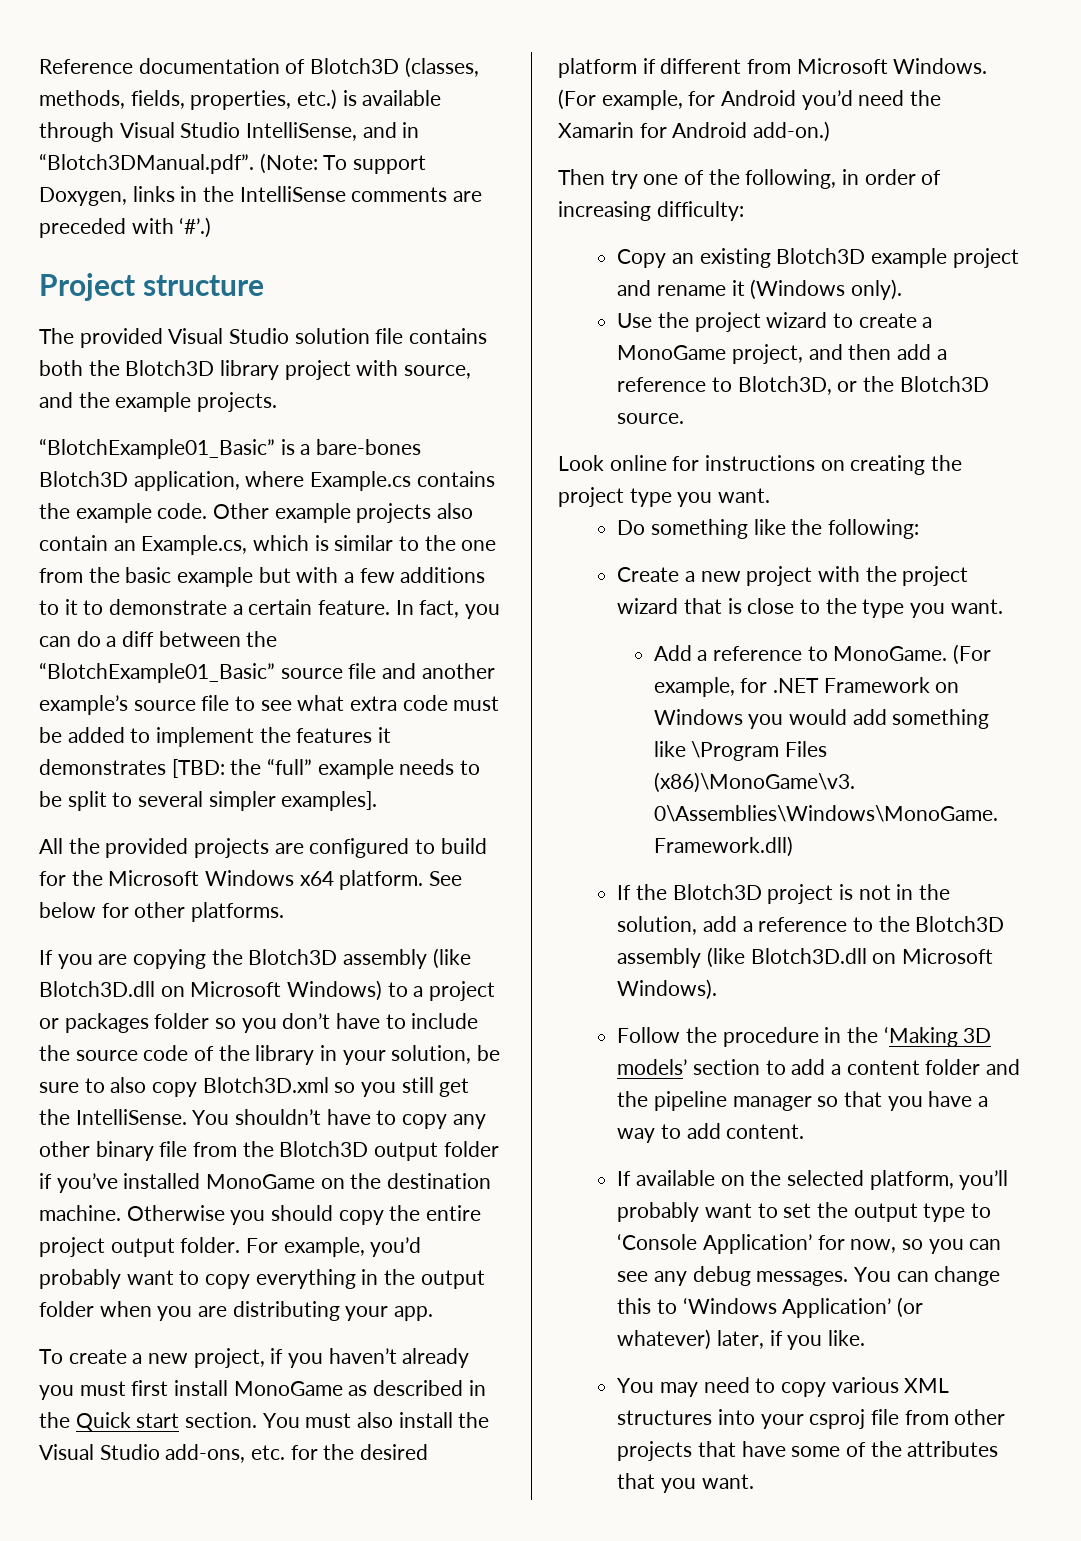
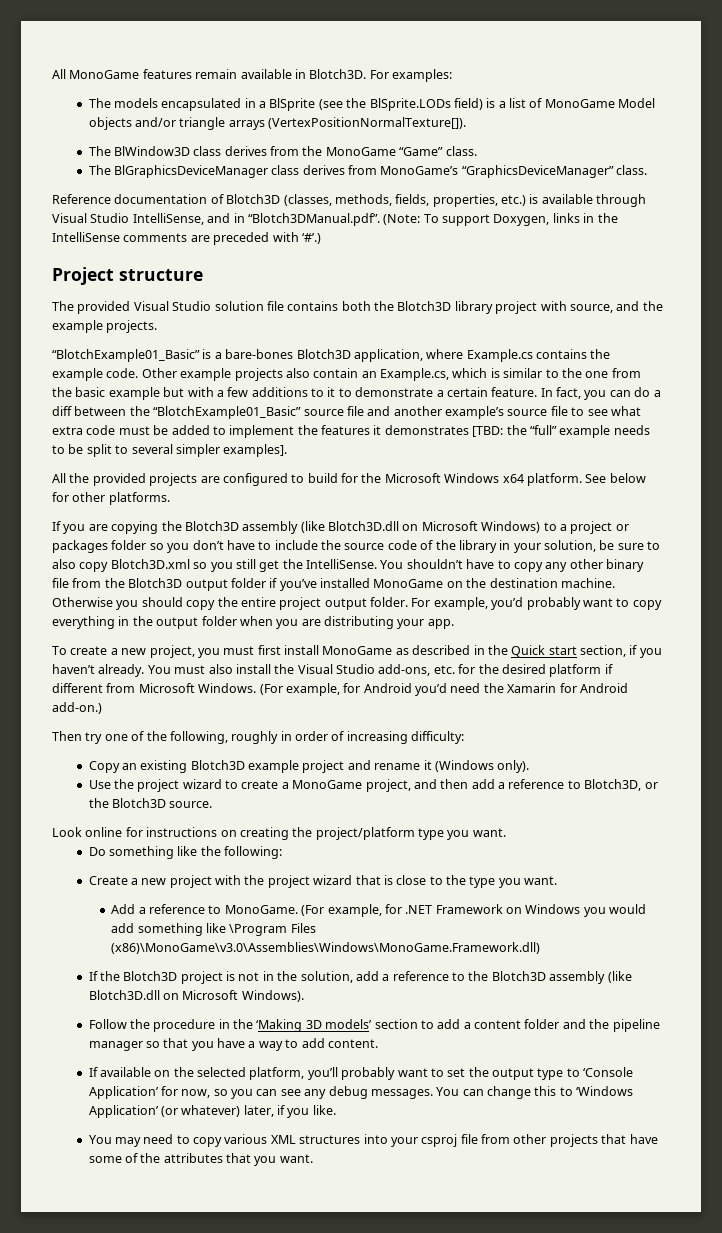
(39, 66) none -> [52,69,452,82] [88,98,656,111] [88,117,466,130] [88,146,477,156] [88,165,648,178] All MonoGame features remain available in Blotch3D. For examples: // The models encapsulated in a BlSprite (see the BlSprite.LODs field) is a list of MonoGame Model objects and/or triangle arrays (VertexPositionNormalTexture[]). // The BlWindow3D class derives from the MonoGame “Game” class. // The BlGraphicsDeviceManager class derives from MonoGame’s “GraphicsDeviceManager” class. //
[270,1348,470,1368] if you haven’t already -> (195, 651) none
[185,1412,258,1428] section. -> [580,645,662,658] [52,664,145,677] section, if you haven’t already.
(837, 179) none -> [231,731,279,744] roughly
[558,487,624,507] project -> [315,827,415,840] project/platform

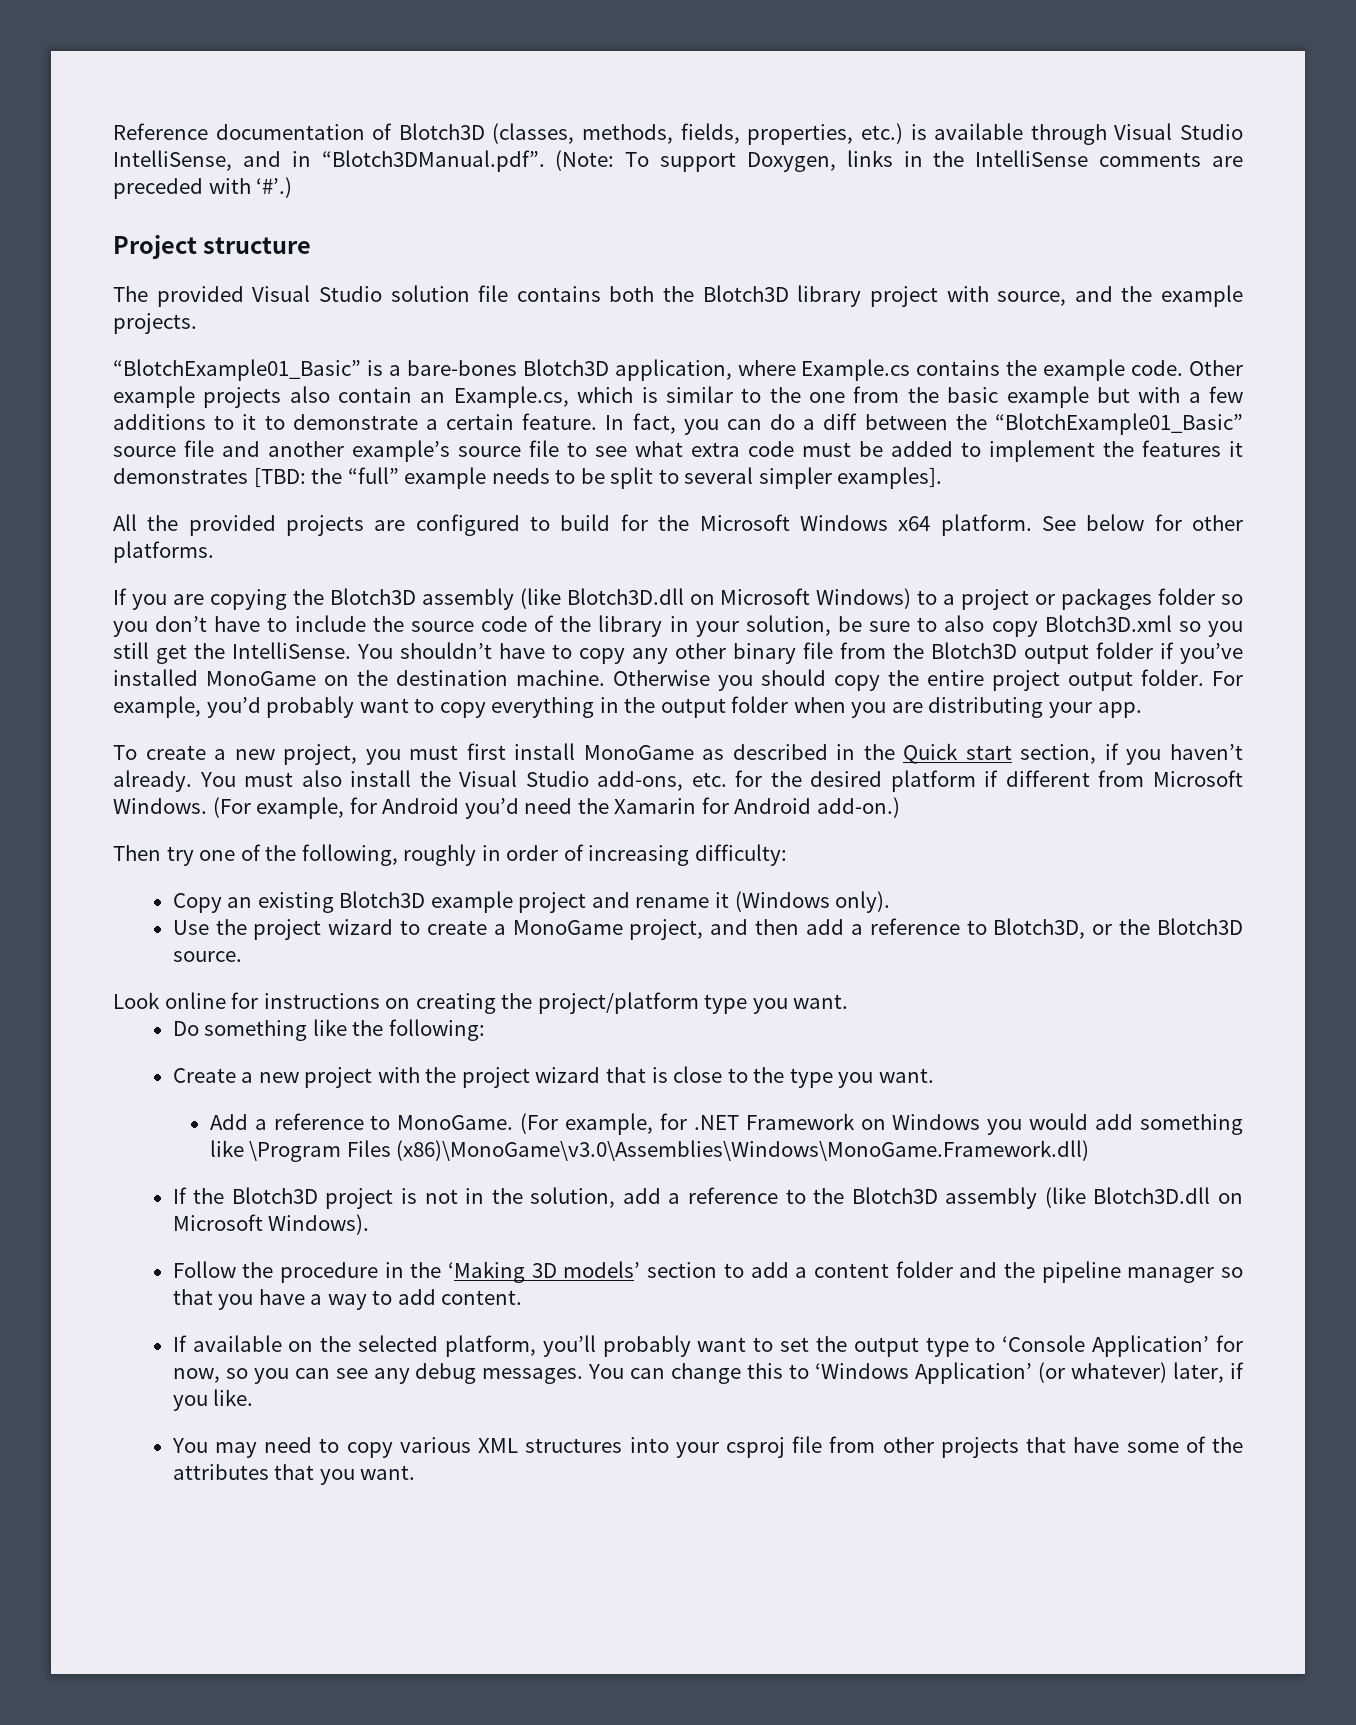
[52,69,452,82] [88,98,656,111] [88,117,466,130] [88,146,477,156] [88,165,648,178] All MonoGame features remain available in Blotch3D. For examples: // The models encapsulated in a BlSprite (see the BlSprite.LODs field) is a list of MonoGame Model objects and/or triangle arrays (VertexPositionNormalTexture[]). // The BlWindow3D class derives from the MonoGame “Game” class. // The BlGraphicsDeviceManager class derives from MonoGame’s “GraphicsDeviceManager” class. // -> (113, 131) none

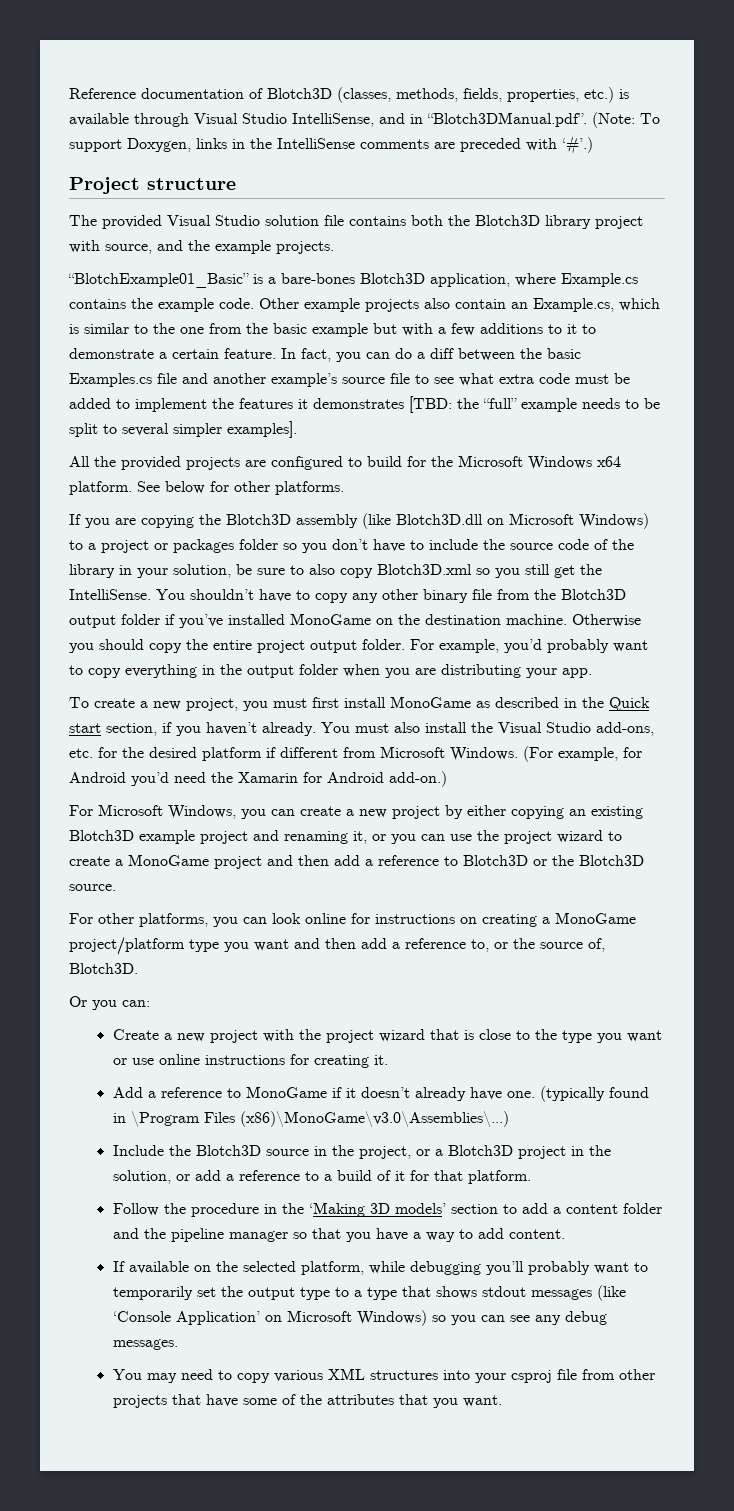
[994,413,1243,435] [113,446,176,457] “BlotchExample01_Basic” source -> [547,348,581,359] [69,373,152,387] basic Examples.cs
[113,844,787,866] [172,893,222,913] Then try one of the following, roughly in order of increasing difficulty: // Copy -> [69,804,564,819] For Microsoft Windows, you can create a new project by either copying
[635,891,891,913] [172,920,209,935] rename it (Windows only). // Use -> [284,831,472,844] renaming it, or you can use
[629,919,704,940] project, -> [214,856,262,869] project
[993,918,1086,939] Blotch3D, -> [463,855,528,866] Blotch3D
[113,992,160,1009] Look -> [69,913,301,927] For other platforms, you can look
[501,993,533,1009] the -> [542,912,636,924] a MonoGame
[793,994,849,1009] [172,1019,485,1041] want. // Do something like the following: -> [254,938,605,952] [69,963,138,974] [69,996,150,1010] want and then add a reference to, or the source of, Blotch3D. // Or you can:
[878,1068,934,1083] [209,1113,1244,1135] [209,1140,1090,1162] [172,1187,458,1209] want. // Add a reference to MonoGame. (For example, for .NET Framework on Windows you would add something like \Program Files (x86)\MonoGame\v3.0\Assemblies\Windows\MonoGame.Framework.dll) // If the Blotch3D project is not -> [626,1030,662,1042] [112,1054,388,1068] [112,1086,649,1102] [112,1111,509,1127] [112,1145,566,1159] want or use online instructions for creating it. // Add a reference to MonoGame if it doesn’t already have one. (typically found in \Program Files (x86)\MonoGame\v3.0\Assemblies\...) // Include the Blotch3D source in the project, or a Blotch3D project
[622,1187,1243,1209] [172,1214,370,1235] add a reference to the Blotch3D assembly (like Blotch3D.dll on Microsoft Windows). -> [175,1170,531,1184] or add a reference to a build of it for that platform.
(536, 1346) none -> [368,1261,481,1275] while debugging
(774, 1344) none -> [112,1286,193,1300] temporarily
[1002,1335,1243,1357] [172,1368,220,1383] ‘Console Application’ for now, -> [353,1285,626,1301] [112,1310,427,1326] a type that shows stdout messages (like ‘Console Application’ on Microsoft Windows)
[588,1362,1245,1384] [172,1389,254,1411] You can change this to ‘Windows Application’ (or whatever) later, if you like. -> (178, 1344) none

